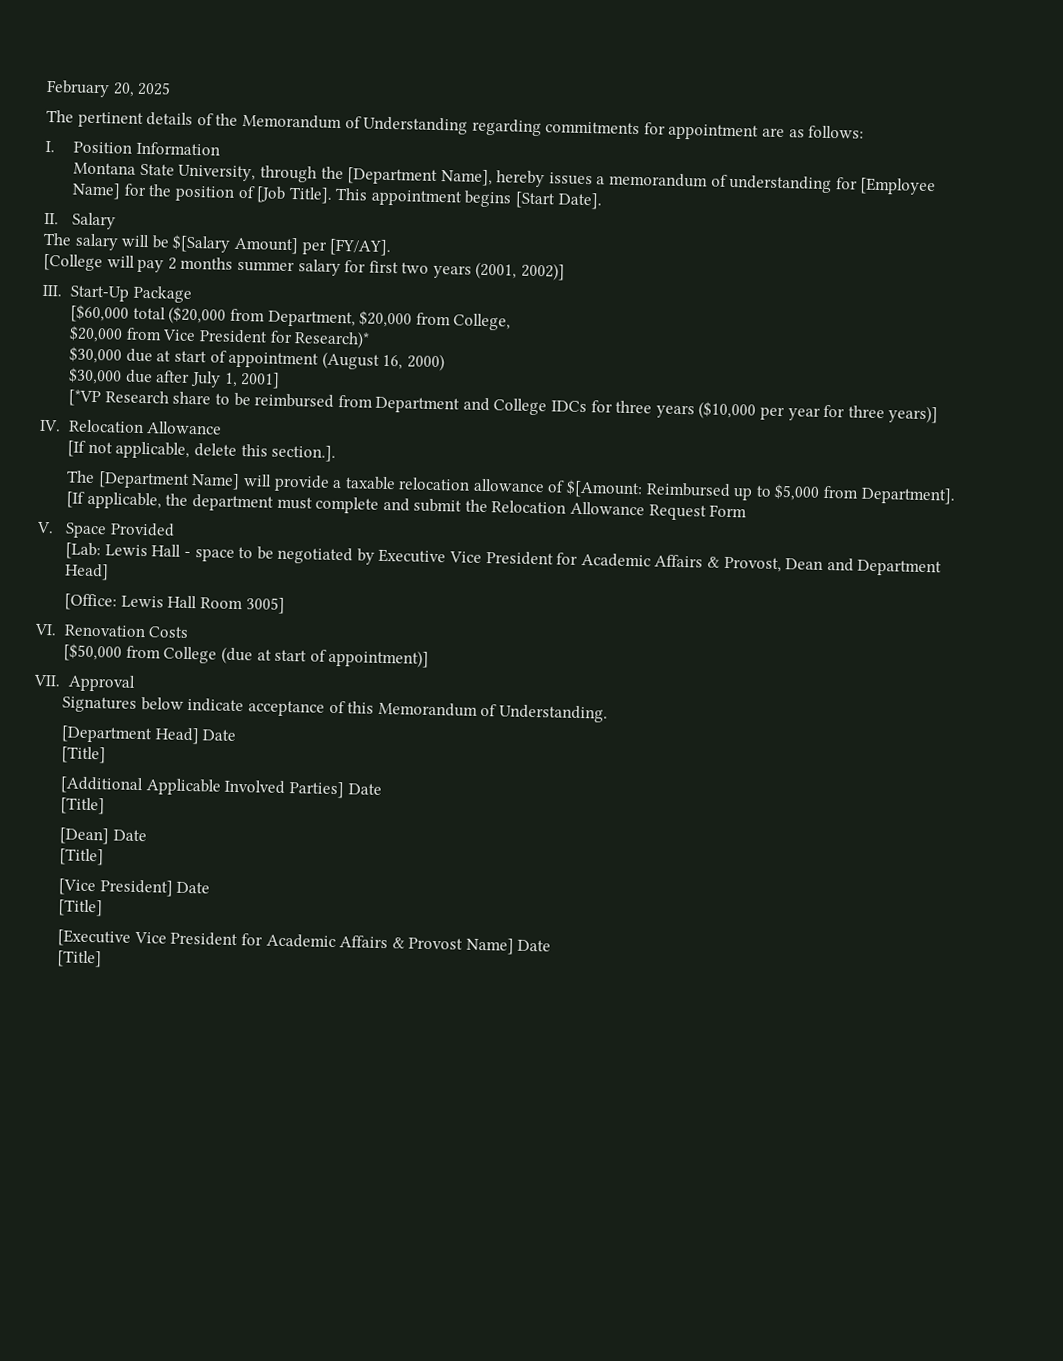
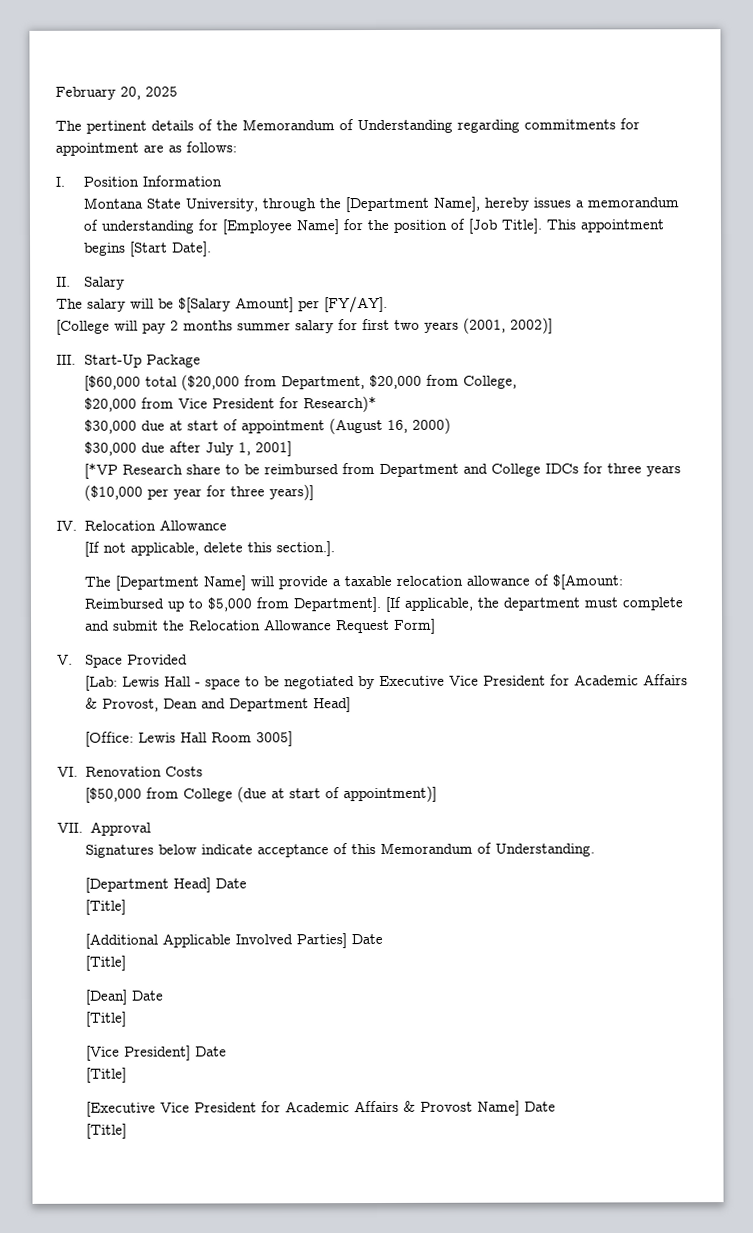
[709,504,748,518] Form -> [393,618,436,634] Form]

